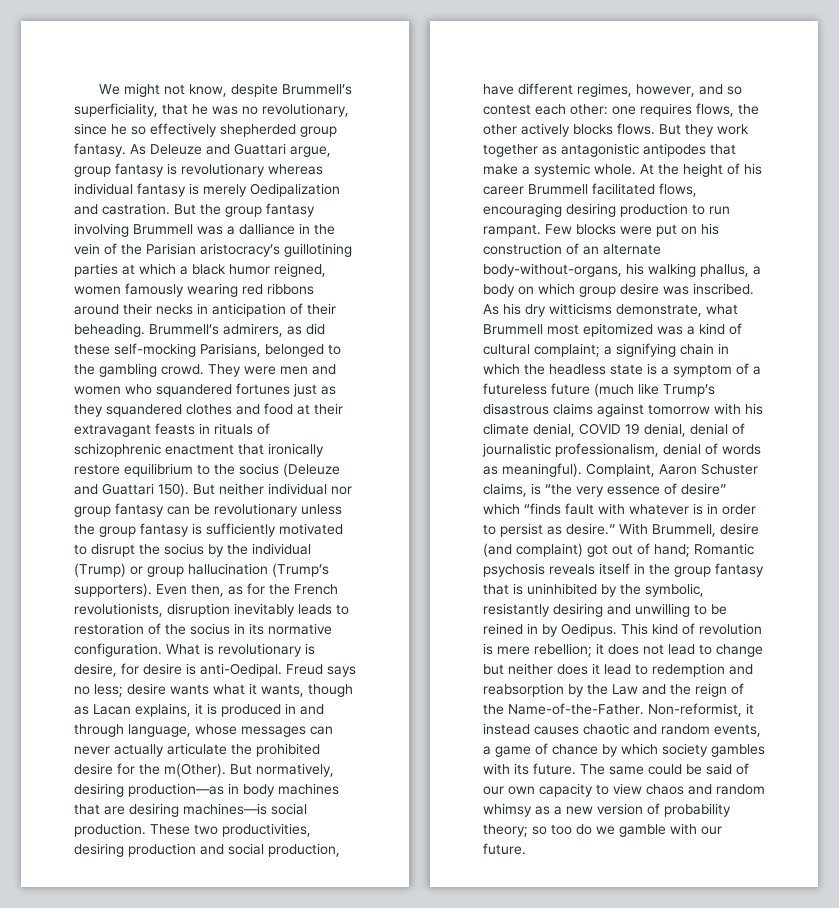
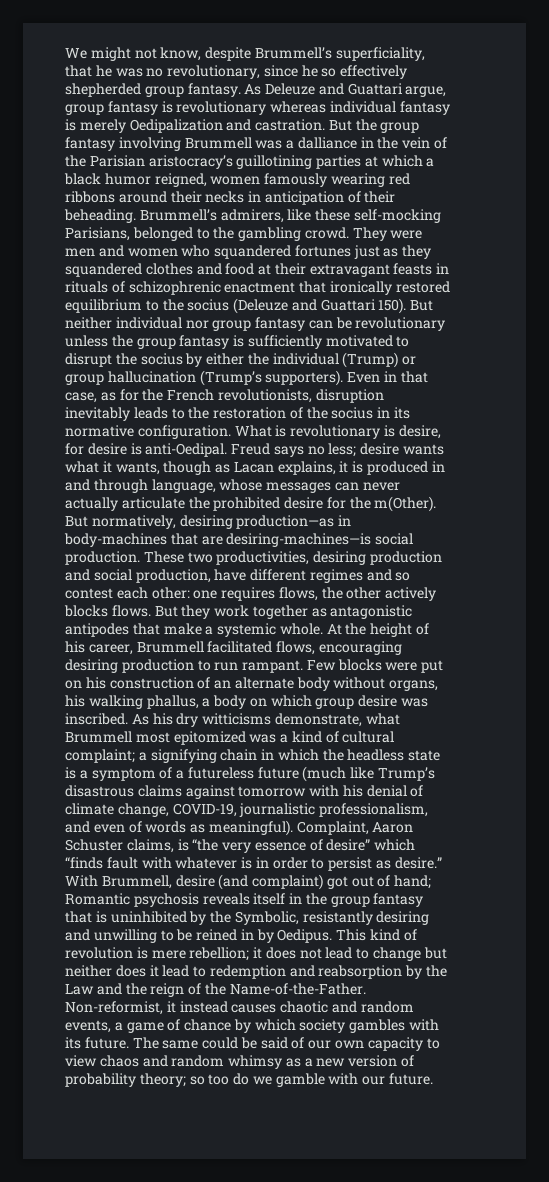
[287,323,325,335] as did -> [287,209,312,221] like
[74,464,120,475] restore -> [395,281,450,293] restored
(224, 550) none -> [206,353,245,365] either
[191,584,224,597] then, -> [383,371,428,383] [65,392,97,403] in that case,
(349, 609) none -> [188,407,210,419] the
[243,783,339,797] [74,803,267,817] body machines that are desiring machines—is -> [64,533,372,547] body-machines that are desiring-machines—is
[577,83,695,97] regimes, however, -> [309,569,363,583] regimes
[483,186,524,195] career -> [88,644,133,655] career,
[483,263,622,277] body-without-organs, -> [296,677,439,691] body without organs,
[483,423,745,437] [482,443,701,457] climate denial, COVID 19 denial, denial of journalistic professionalism, denial -> [366,785,424,797] [65,803,429,817] [65,821,125,833] denial of climate change, COVID-19, journalistic professionalism, and even
[645,583,704,597] symbolic, -> [234,911,299,925] Symbolic,

